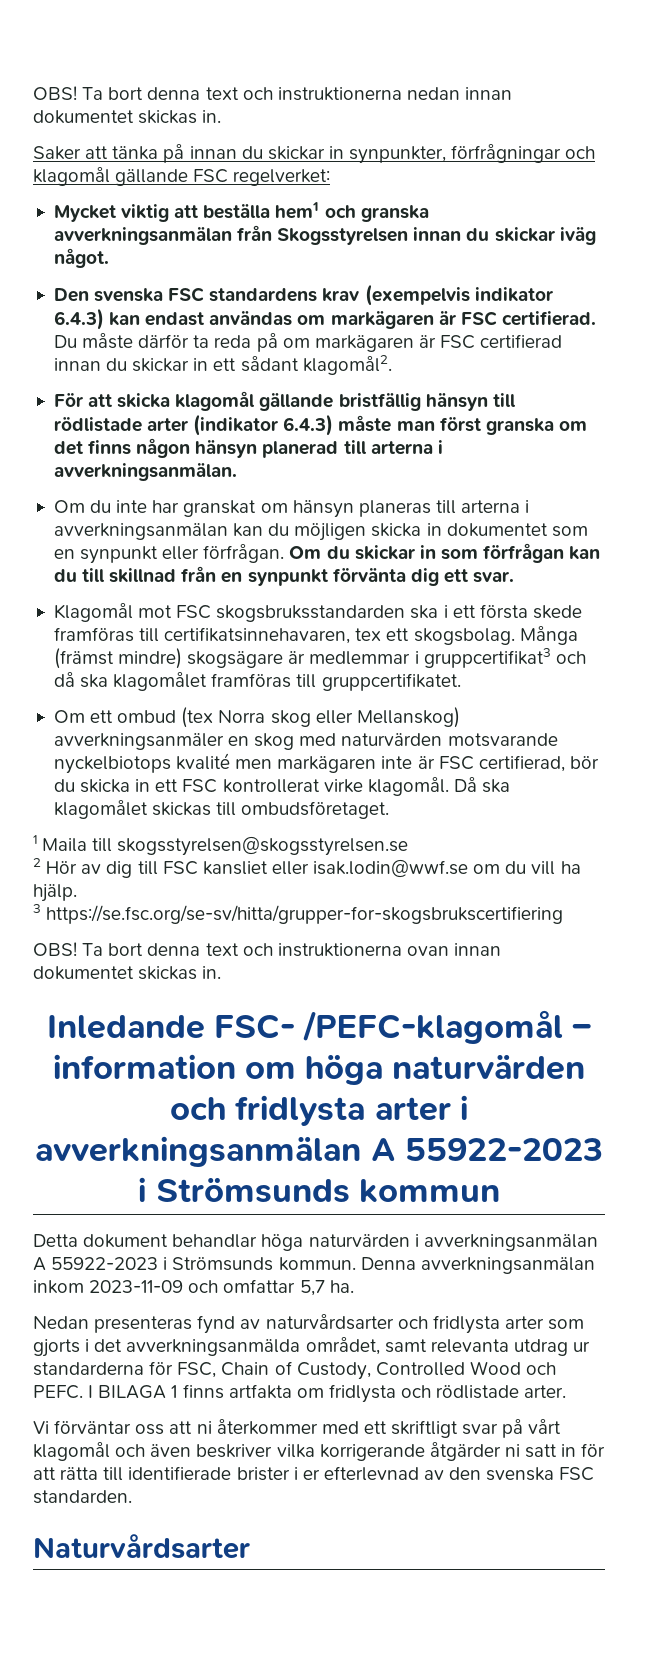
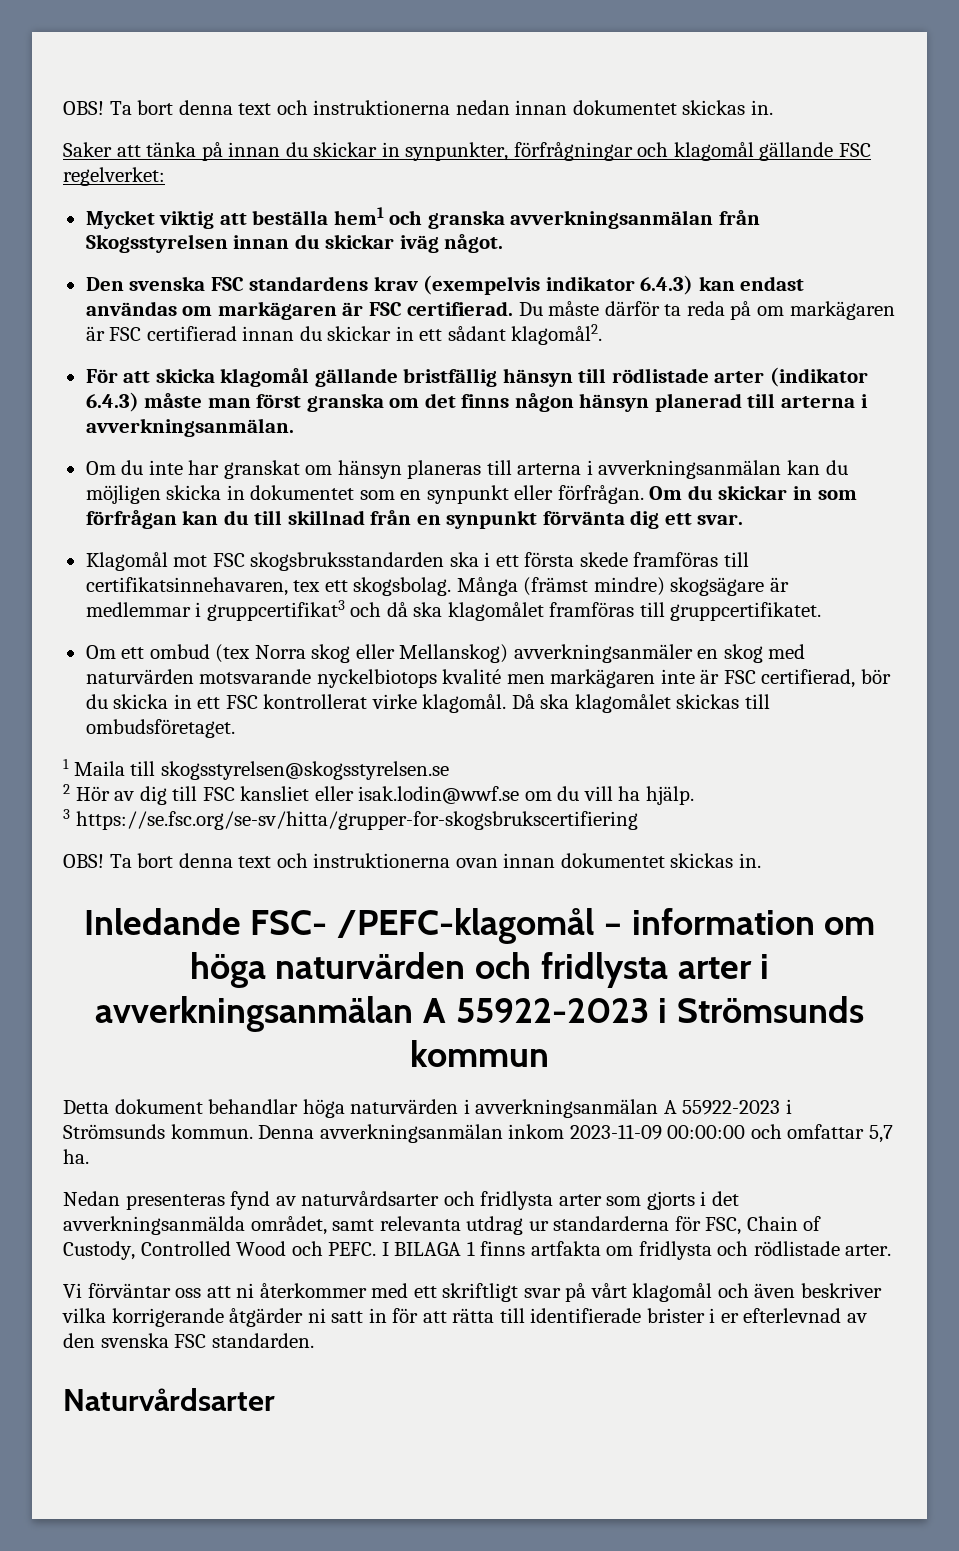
(184, 1286) none -> [667,1125,746,1139] 00:00:00

